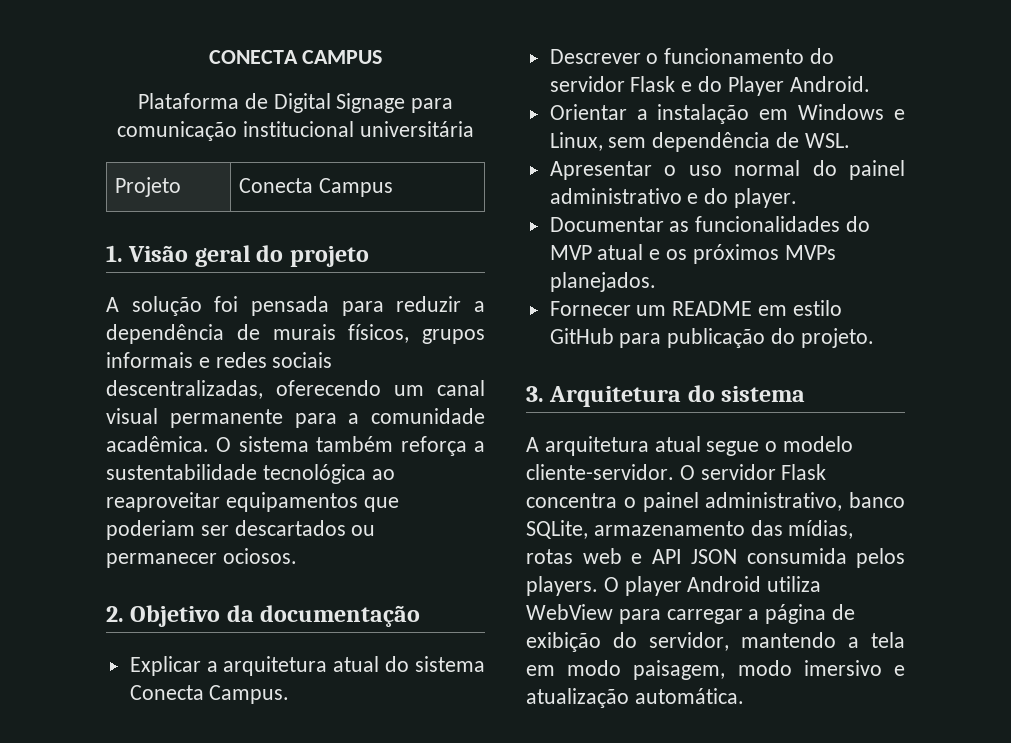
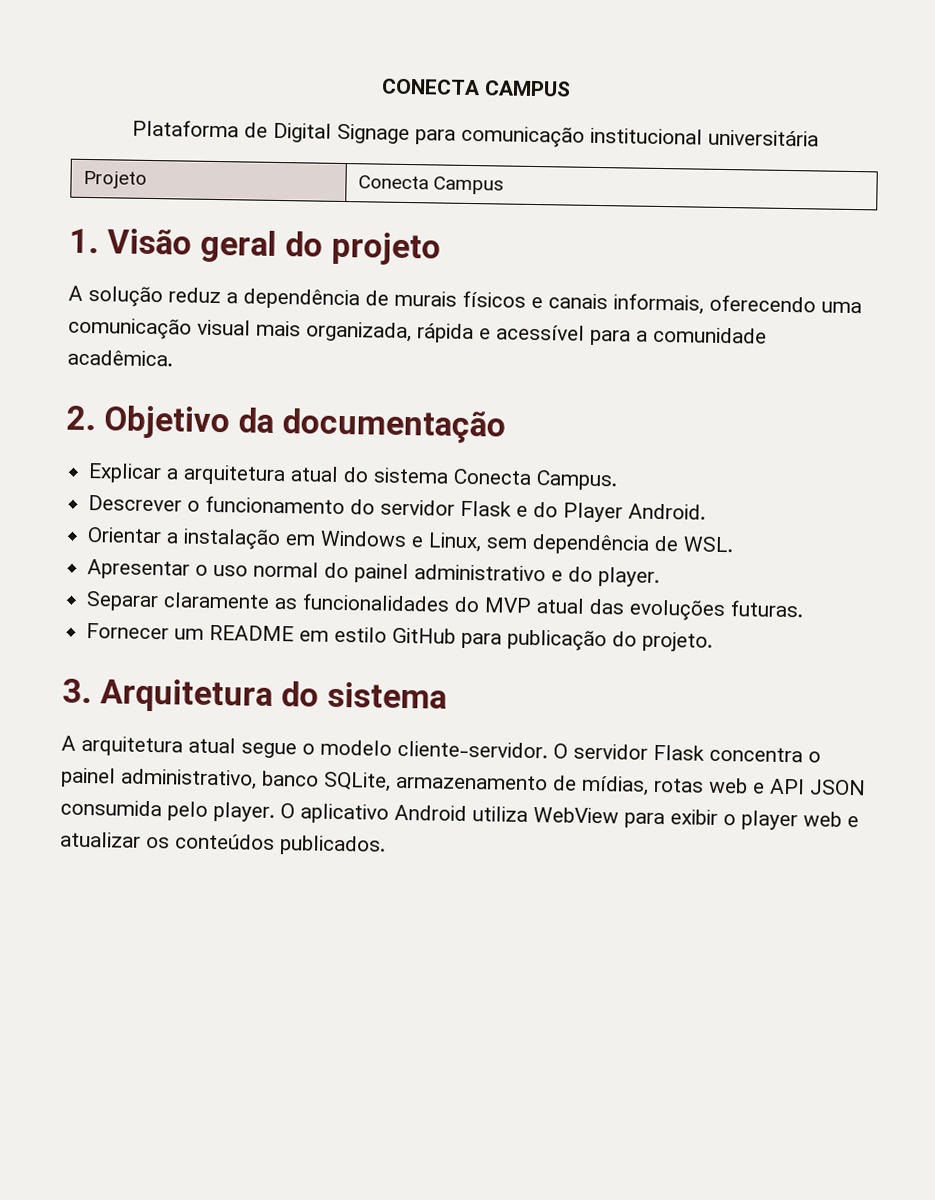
[214,296,485,316] [106,324,485,344] [106,352,333,368] [106,380,485,399] [106,408,485,428] [106,436,485,456] [106,464,395,484] [106,492,399,512] [106,520,376,540] [106,548,297,568] foi pensada para reduzir a dependência de murais físicos, grupos informais e redes sociais descentralizadas, oferecendo um canal visual permanente para a comunidade acadêmica. O sistema também reforça a sustentabilidade tecnológica ao reaproveitar equipamentos que poderiam ser descartados ou permanecer ociosos. -> [168,287,862,315] [68,317,767,346] [67,349,173,367] reduz a dependência de murais físicos e canais informais, oferecendo uma comunicação visual mais organizada, rápida e acessível para a comunidade acadêmica.
[549,217,664,232] Documentar -> [86,591,271,612] Separar claramente
[649,244,836,264] [549,272,656,292] e os próximos MVPs planejados. -> [589,598,805,622] das evoluções futuras.
[750,520,783,536] das -> [553,775,577,791] de
[856,548,905,568] [526,576,822,596] [526,604,856,624] [526,632,905,652] [526,660,905,680] [526,688,744,708] pelos players. O player Android utiliza WebView para carregar a página de exibição do servidor, mantendo a tela em modo paisagem, modo imersivo e atualização automática. -> [167,801,859,831] [60,831,386,856] pelo player. O aplicativo Android utiliza WebView para exibir o player web e atualizar os conteúdos publicados.

